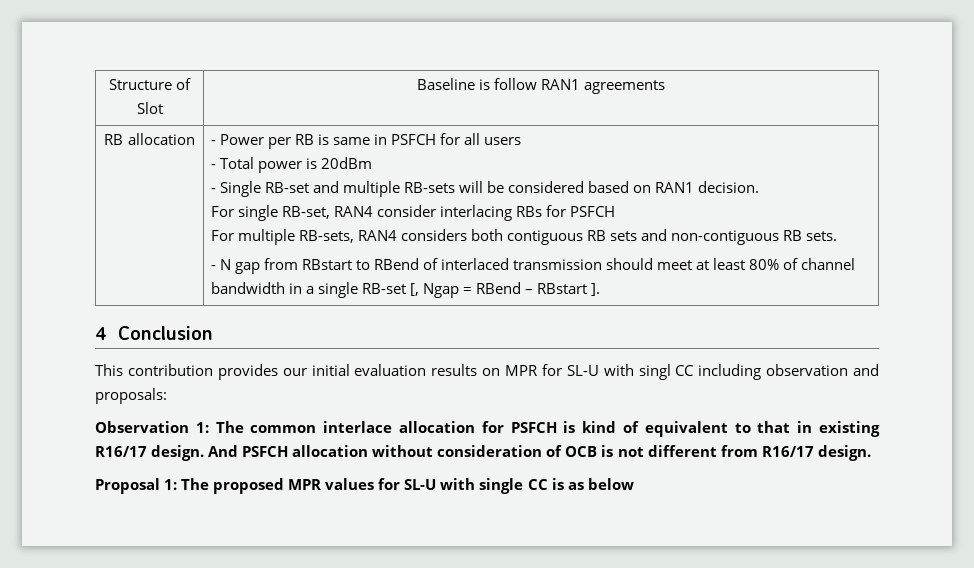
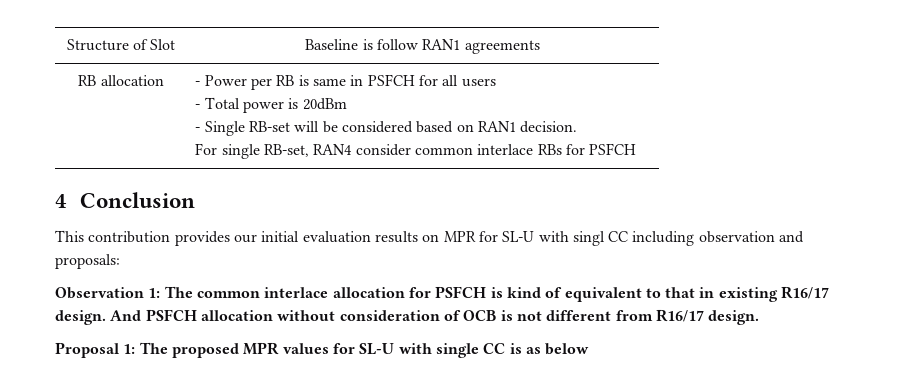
[312,181,455,197] and multiple RB-sets -> (291, 126) none
[439,205,512,221] interlacing -> [415,144,534,155] common interlace
[210,229,838,245] [210,258,856,274] [210,282,601,298] // For multiple RB-sets, RAN4 considers both contiguous RB sets and non-contiguous RB sets. // - N gap from RBstart to RBend of interlaced transmission should meet at least 80% of channel bandwidth in a single RB-set [, Ngap = RBend – RBstart ]. -> (637, 149) none

